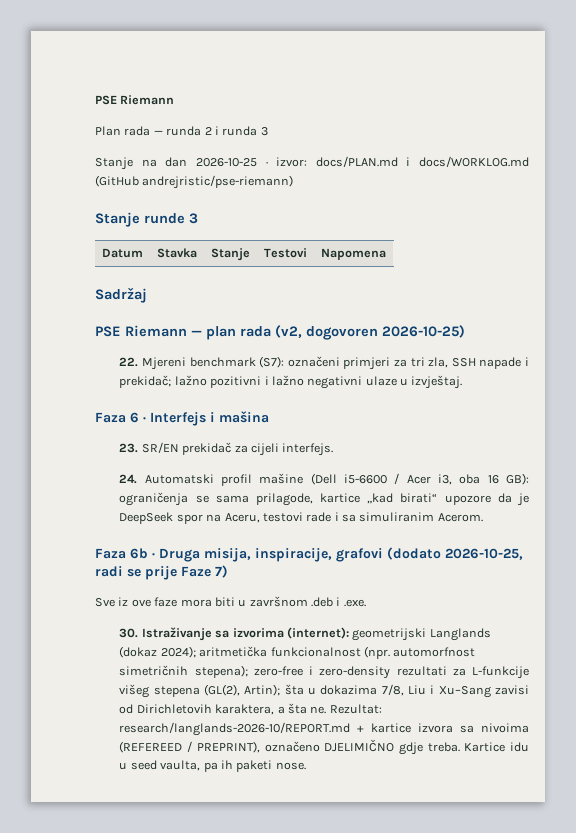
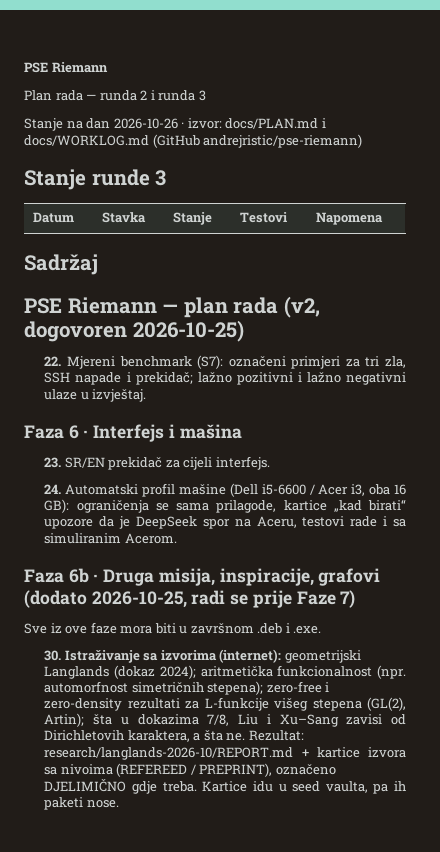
[195,158,257,167] 2026-10-25 -> [113,118,178,129] 2026-10-26

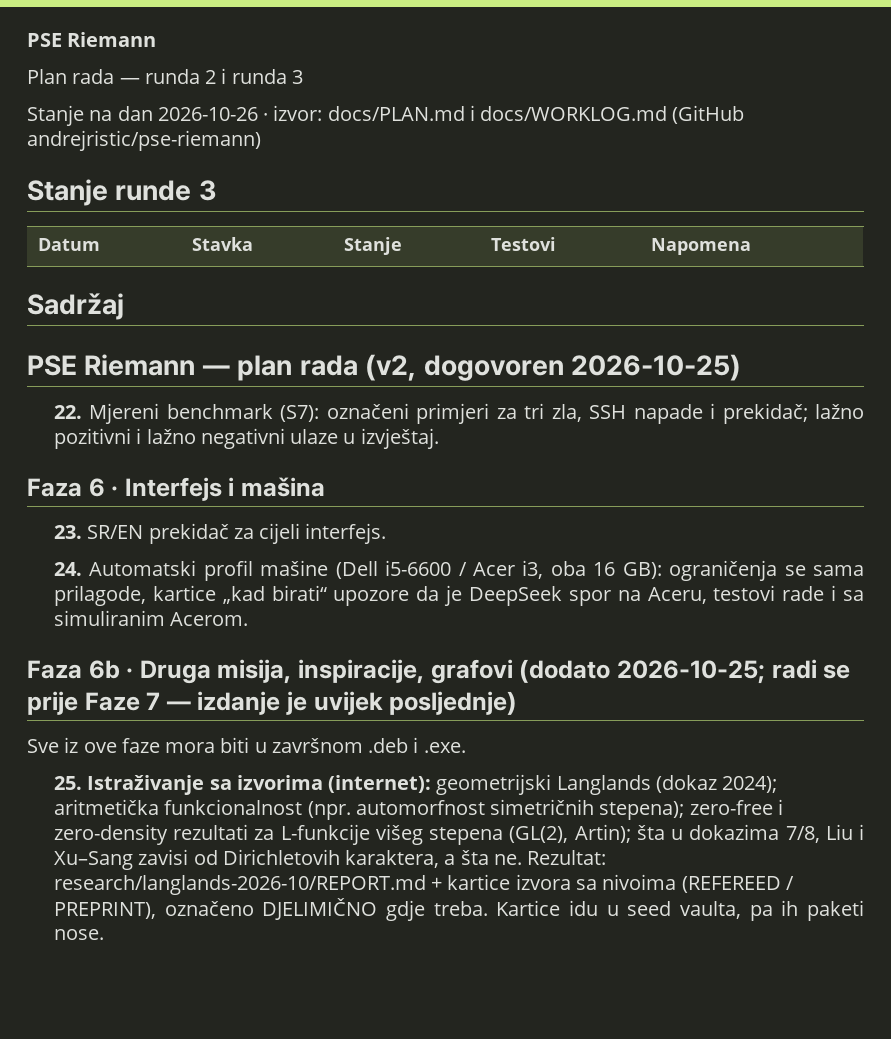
[91,591,187,608] 2026-10-25, -> [616,660,765,684] 2026-10-25;
[340,590,356,608] 7) -> [146,691,518,715] 7 — izdanje je uvijek posljednje)
[44,650,62,661] 30. -> [53,776,82,790] 25.

